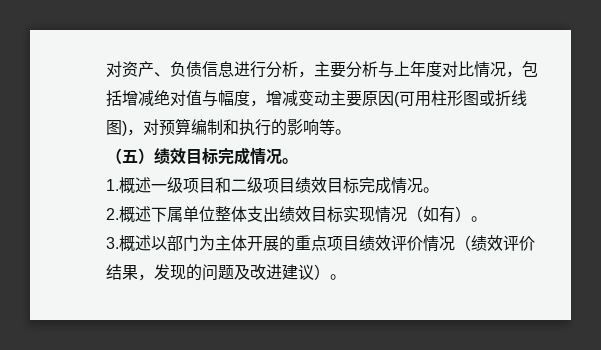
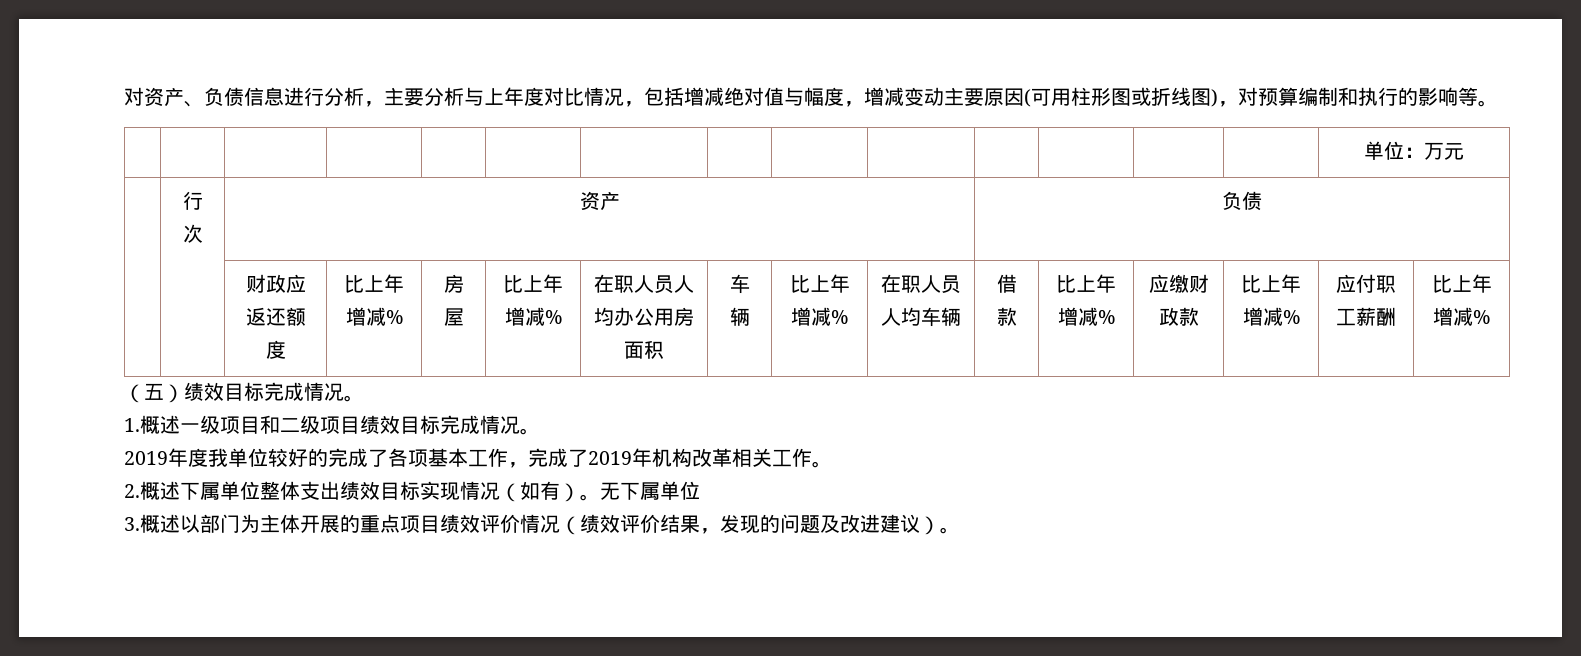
(351, 132) none -> [1364,141,1464,160] [182,191,203,210] [182,224,203,243] [579,191,620,211] [1222,191,1262,211] [245,274,306,293] [245,307,306,326] [265,340,286,359] [344,274,404,293] [345,307,403,326] [443,274,464,293] [443,308,464,326] [503,274,563,293] [504,307,562,326] [594,274,694,294] [594,307,694,326] [624,340,664,359] [729,274,750,294] [729,307,750,326] [789,274,850,293] [791,307,848,326] [881,274,961,294] [881,307,961,327] [996,274,1017,293] [996,307,1017,326] [1056,274,1116,293] [1057,307,1115,326] [1148,274,1209,293] [1158,307,1199,326] [1241,274,1301,293] [1242,307,1300,326] [1336,274,1396,293] [1336,307,1396,326] [1431,274,1492,293] [1433,307,1490,326] // | | | | | | | | | | | | | | 单位：万元 // | 行次 | 资产 | 负债 // | | 财政应返还额度 | 比上年增减% | 房屋 | 比上年增减% | 在职人员人均办公用房面积 | 车辆 | 比上年增减% | 在职人员人均车辆 | 借款 | 比上年增减% | 应缴财政款 | 比上年增减% | 应付职工薪酬 | 比上年增减%
(439, 190) none -> [124,448,832,468] // 2019年度我单位较好的完成了各项基本工作，完成了2019年机构改革相关工作。
(487, 219) none -> [600,481,700,500] 无下属单位

